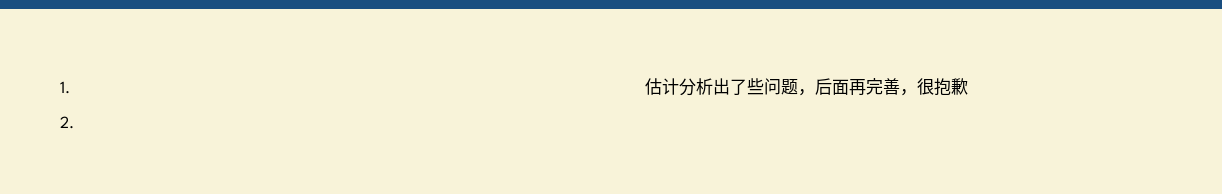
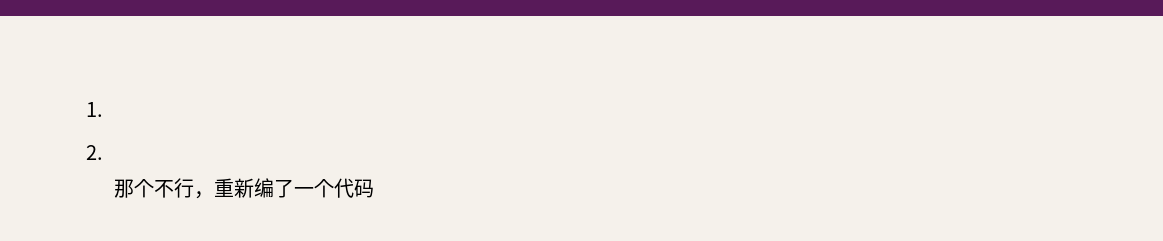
[645,78,968,96] 估计分析出了些问题，后面再完善，很抱歉 -> [114,178,375,199] 那个不行，重新编了一个代码

